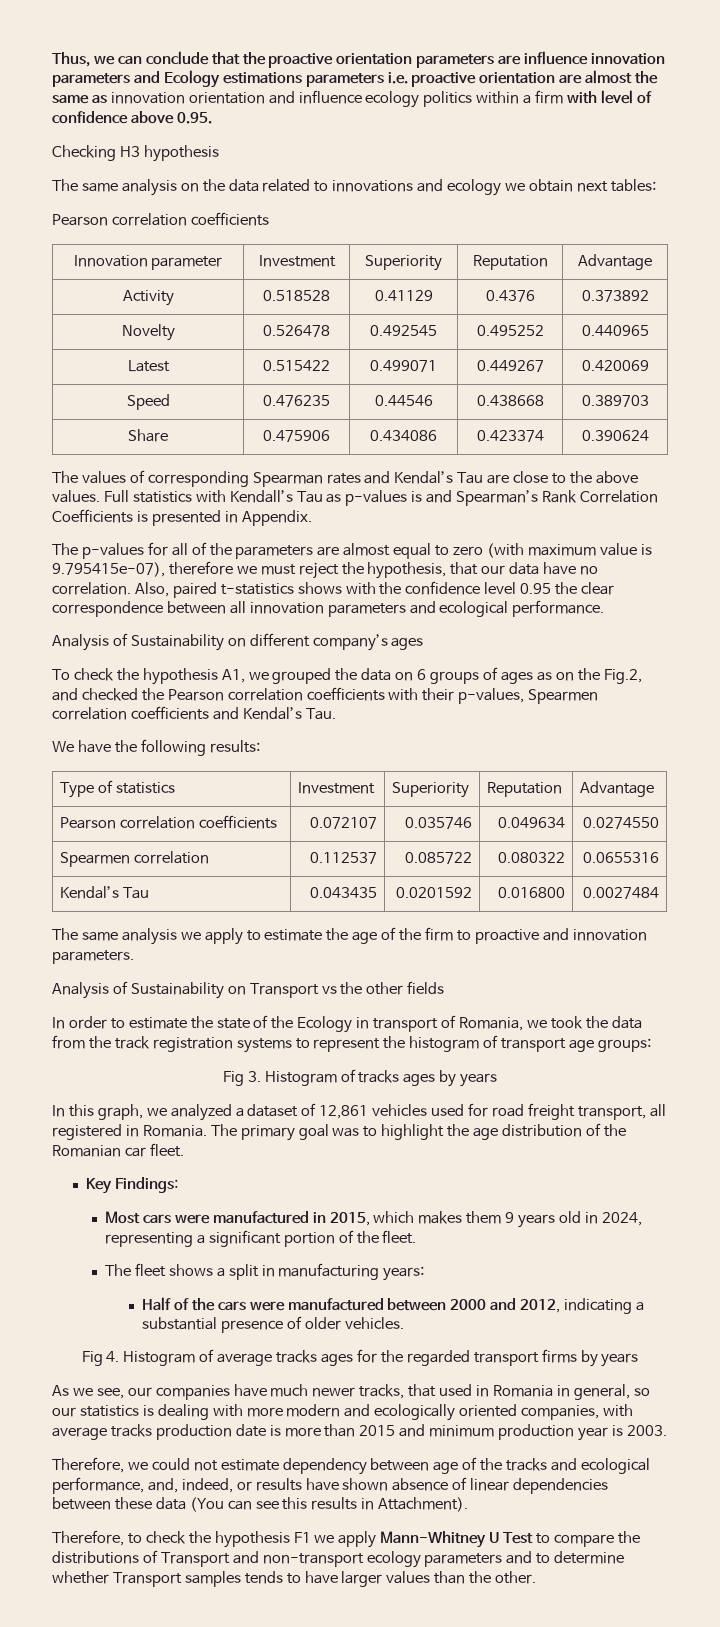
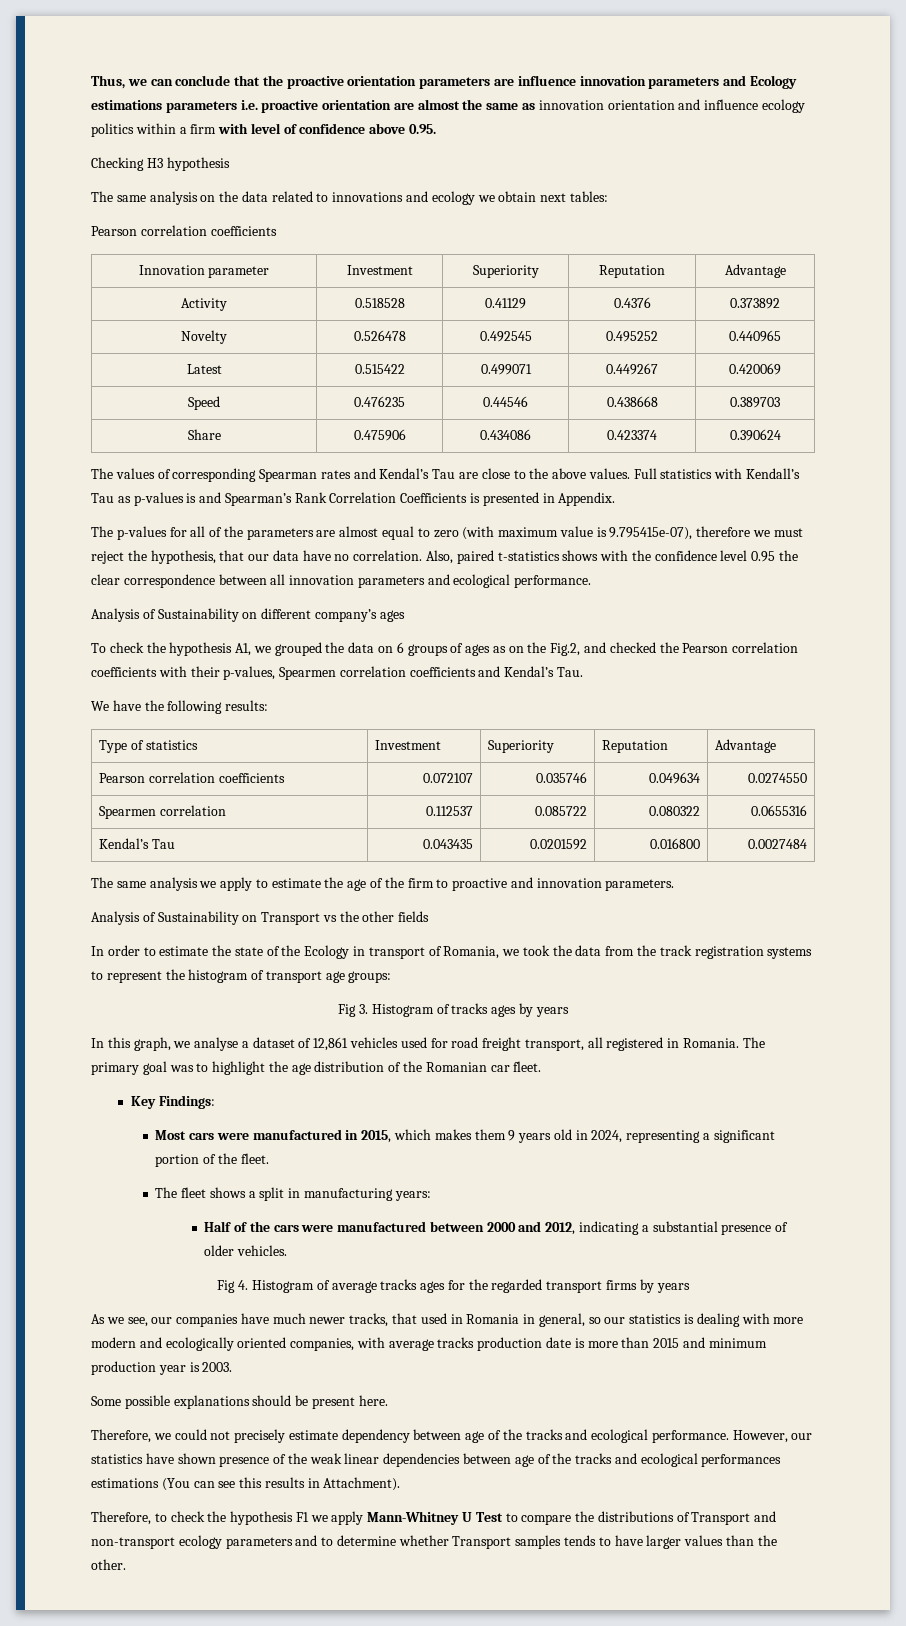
[170,1104,232,1121] analyzed -> [194,1037,239,1051] analyse
(667, 1430) none -> [91,1395,388,1409] // Some possible explanations should be present here.
(218, 1465) none -> [234,1429,286,1443] precisely
[52,1477,609,1494] [52,1497,186,1510] performance, and, indeed, or results have shown absence of linear dependencies between these data -> [651,1430,813,1443] [91,1453,782,1467] [91,1478,159,1488] performance. However, our statistics have shown presence of the weak linear dependencies between age of the tracks and ecological performances estimations

